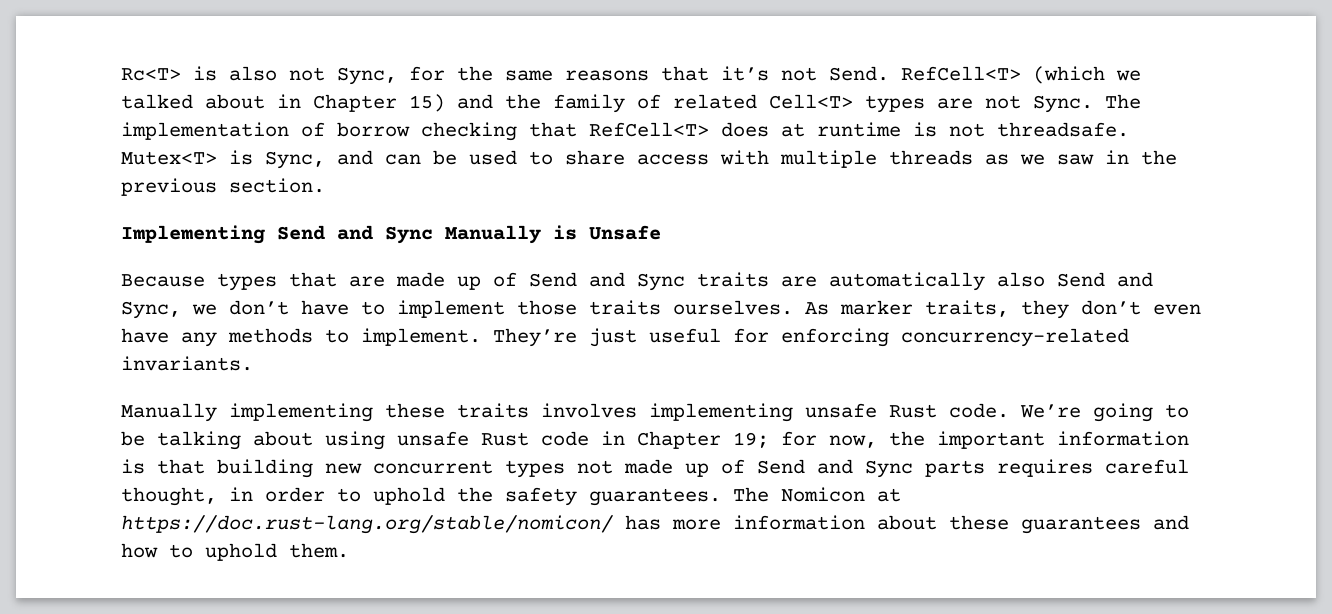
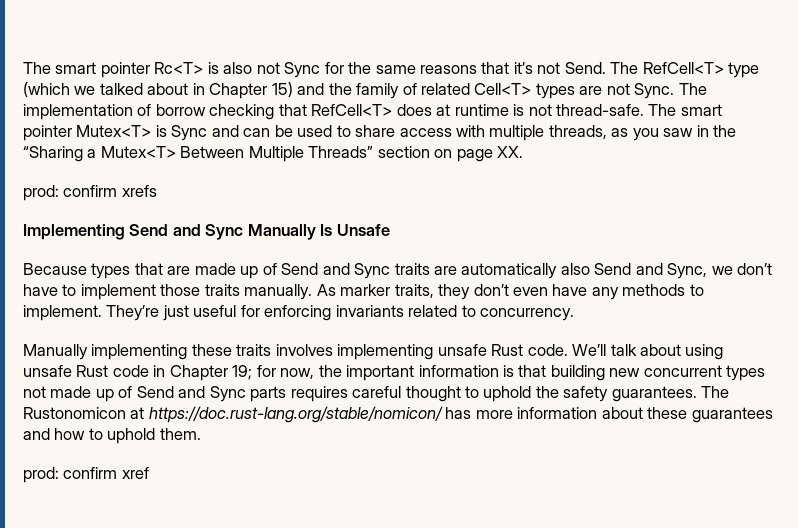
(121, 74) none -> [23,62,150,78] The smart pointer
[337,67,397,85] Sync, -> [284,62,321,78] Sync
[901,66,1021,81] RefCell<T> -> [610,62,760,78] The RefCell<T> type
[997,122,1129,137] threadsafe. -> [556,104,722,116] [23,125,72,141] thread-safe. The smart pointer
[265,151,325,169] Sync, -> [171,125,208,141] Sync
[889,150,1177,165] [121,178,325,196] threads as we saw in the previous section. -> [548,125,737,141] [23,146,524,162] [23,185,157,201] threads, as you saw in the “Sharing a Mutex<T> Between Multiple Threads” section on page XX. // prod: confirm xrefs
[553,225,577,240] is -> [320,224,333,236] Is
[673,300,793,315] ourselves. -> [244,284,313,300] manually.
[901,328,1129,347] [121,356,253,371] concurrency-related invariants. -> [335,305,575,321] invariants related to concurrency.
[1020,403,1189,422] [121,431,241,450] We’re going to be talking -> [572,344,637,356] We’ll talk
[121,487,325,506] thought, in order -> [405,386,461,402] thought
[781,487,865,502] Nomicon -> [23,407,126,419] Rustonomicon
(349, 550) none -> [23,467,149,483] // prod: confirm xref

